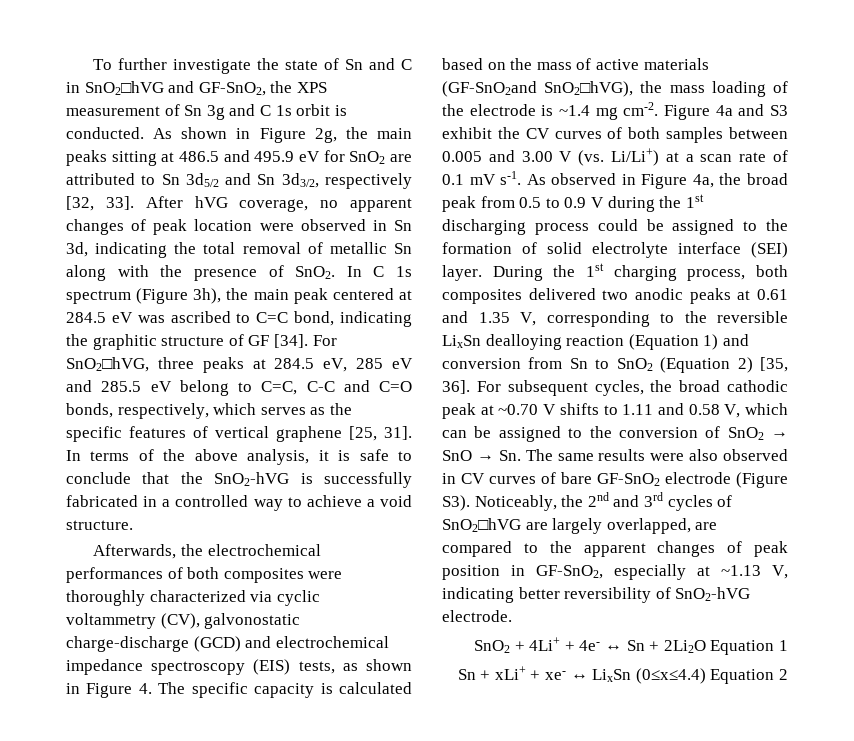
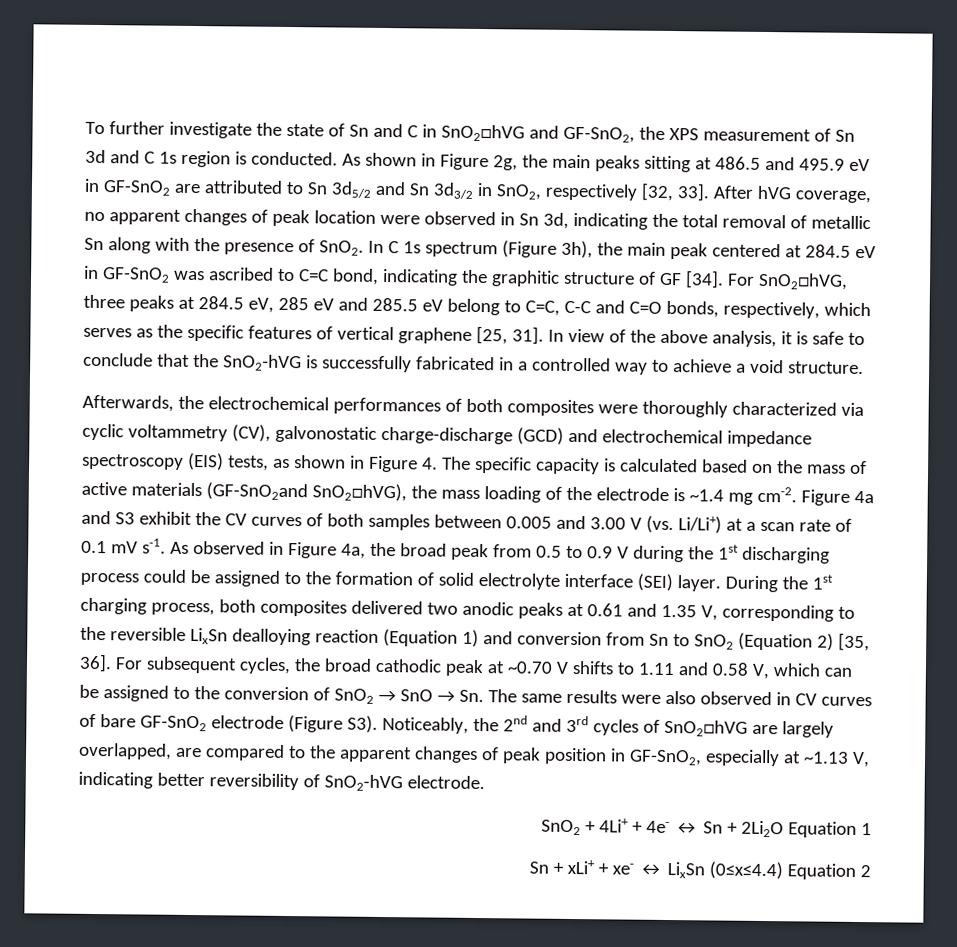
[206,105,225,120] 3g -> [85,149,106,164] 3d
[296,104,331,116] orbit -> [180,150,231,168] region
[323,150,386,164] for SnO2 -> [84,178,171,196] in GF-SnO2
[281,173,319,188] 3d3/2, -> [432,182,542,200] 3d3/2 in SnO2,
(133, 317) none -> [84,265,170,283] in GF-SnO2
[90,451,130,461] terms -> [567,328,605,343] view

